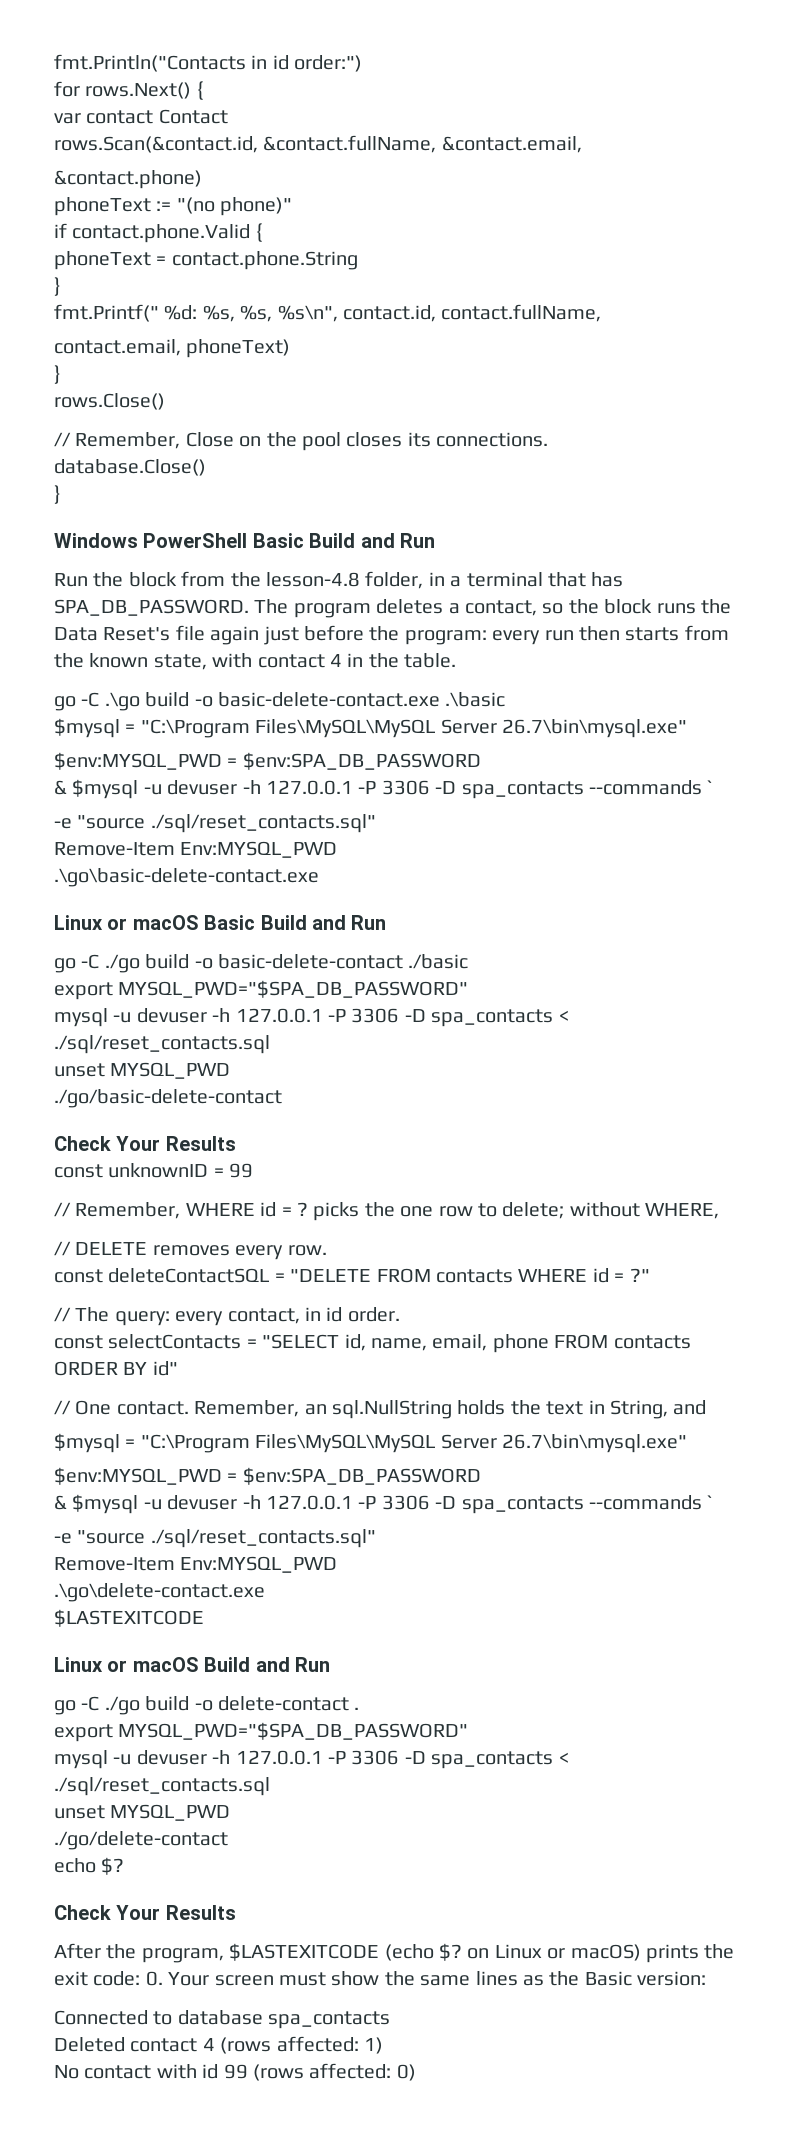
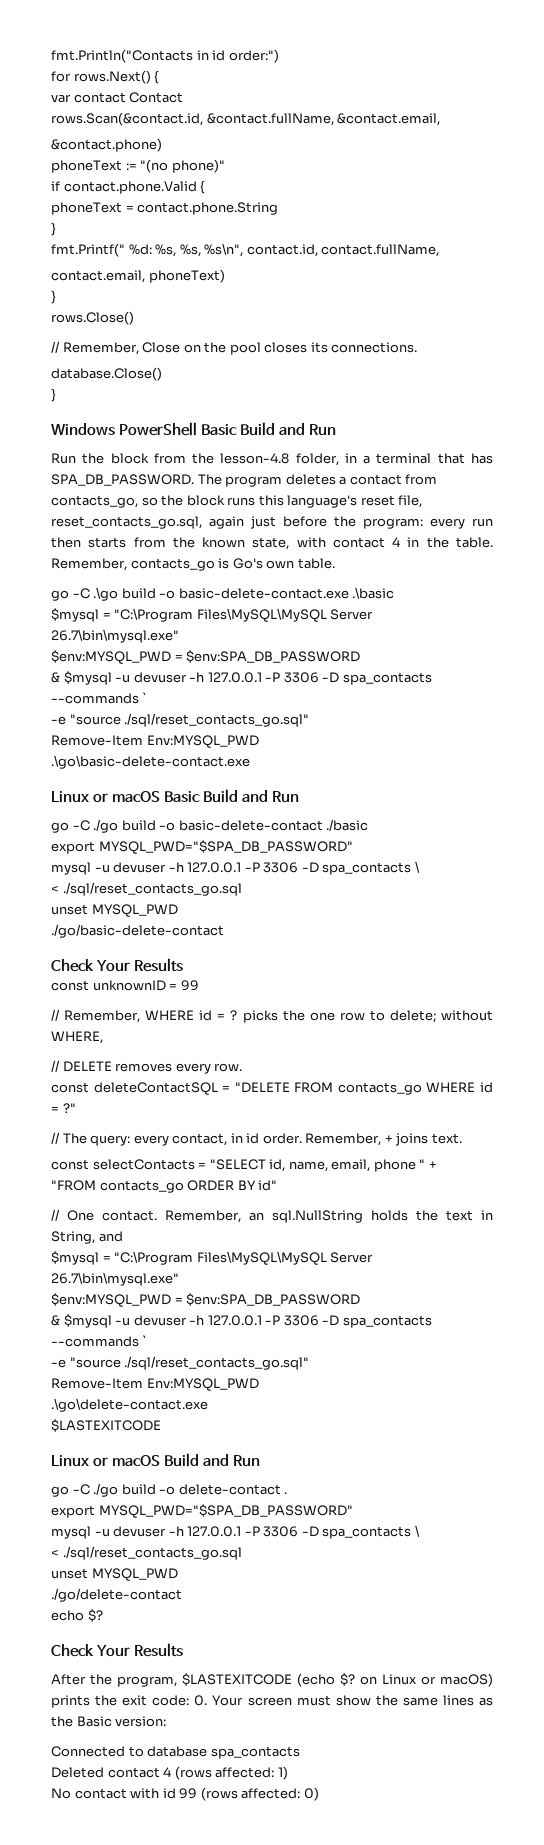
[464,600,537,616] contact, -> [349,474,438,485] [51,495,138,508] contact from contacts_go,
[700,599,731,614] [54,625,205,641] the Data Reset's file -> [258,495,423,508] [51,516,202,529] this language's reset file, reset_contacts_go.sql,
(457, 660) none -> [51,558,335,571] Remember, contacts_go is Go's own table.
[150,814,376,833] ./sql/reset_contacts.sql" -> [124,713,310,727] ./sql/reset_contacts_go.sql"
[558,1010,569,1022] [54,1035,270,1054] < ./sql/reset_contacts.sql -> [414,861,420,873] [51,882,242,896] \ // < ./sql/reset_contacts_go.sql
[436,1269,513,1283] contacts -> [337,1082,422,1095] contacts_go
(400, 1314) none -> [305,1133,462,1146] Remember, + joins text.
[554,1334,691,1349] FROM contacts -> [419,1159,437,1169] [51,1180,184,1193] " + // "FROM contacts_go
[150,1529,376,1548] ./sql/reset_contacts.sql" -> [124,1356,310,1370] ./sql/reset_contacts_go.sql"
[558,1752,569,1764] [54,1777,270,1796] < ./sql/reset_contacts.sql -> [414,1525,420,1537] [51,1546,242,1560] \ // < ./sql/reset_contacts_go.sql

